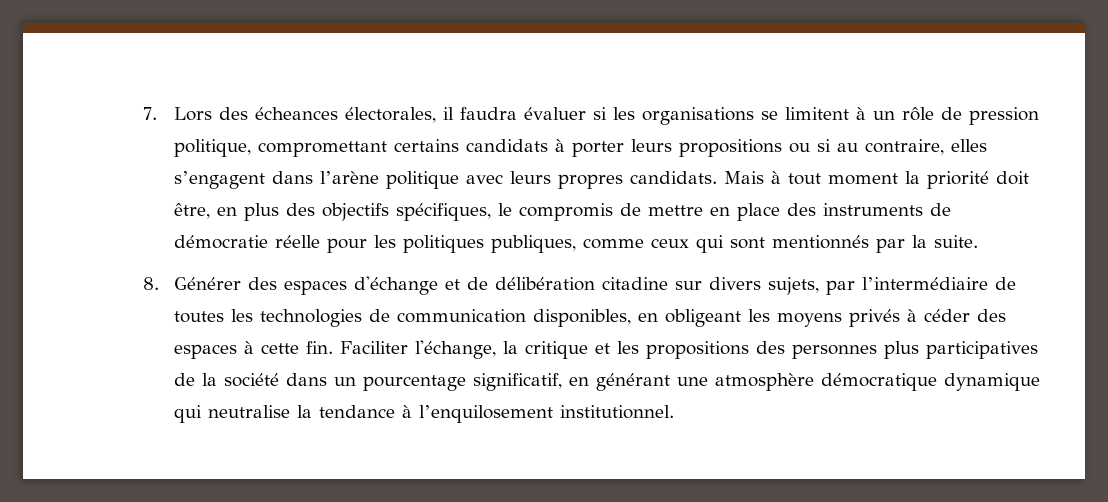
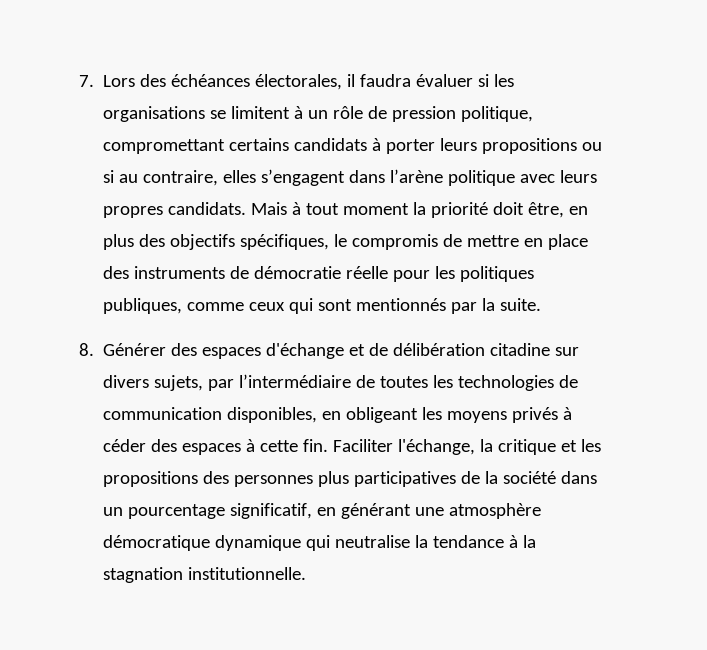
[254,107,338,120] écheances -> [170,74,250,87] échéances
[418,405,674,423] l’enquilosement institutionnel. -> [522,535,536,548] [102,567,306,583] la stagnation institutionnelle.

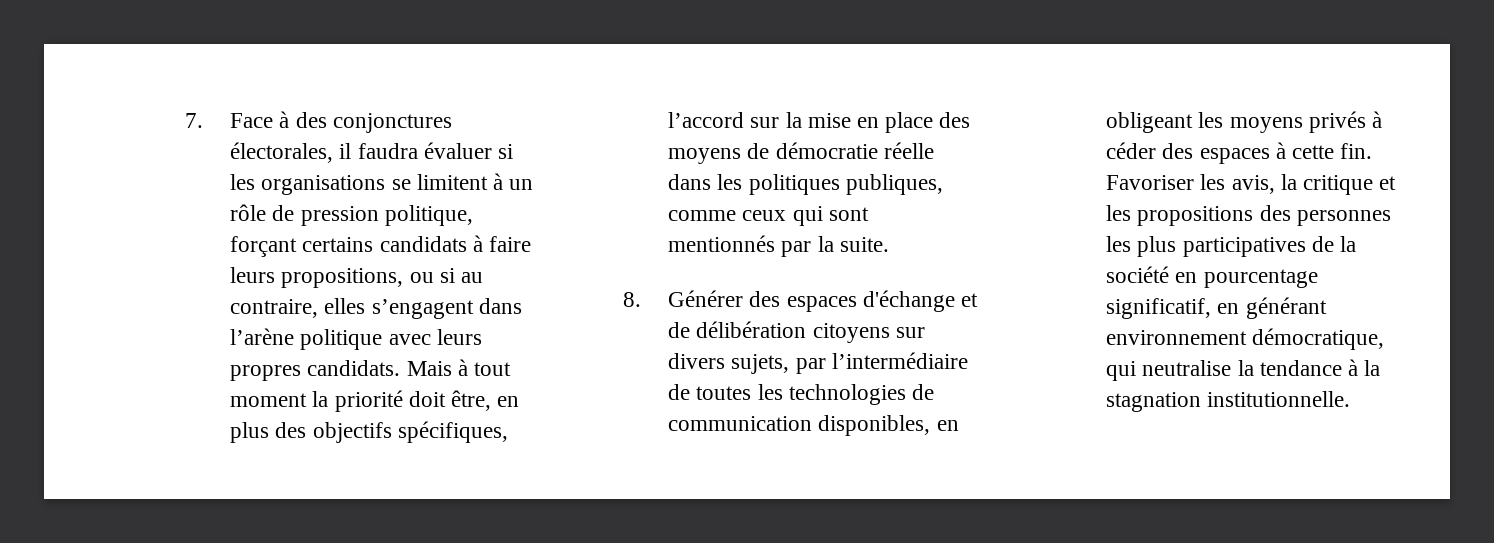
[102,74,250,87] Lors des échéances -> [230,111,452,133] Face à des conjonctures
[102,139,225,154] compromettant -> [230,236,298,257] forçant
[385,138,577,154] porter leurs propositions -> [488,236,531,252] [230,267,404,288] faire leurs propositions,
[333,234,519,250] le compromis de mettre -> [668,112,851,128] l’accord sur la mise
[133,266,225,279] instruments -> [668,148,742,164] moyens
[392,270,430,282] pour -> [668,174,712,190] dans
[489,343,550,356] citadine -> [812,323,890,343] citoyens
[332,439,475,455] Faciliter l'échange, -> [1106,174,1275,194] Favoriser les avis,
(313, 481) none -> [1106,236,1132,252] les
[560,471,597,484] [102,507,123,516] dans un -> [1175,272,1198,283] en
[414,503,541,519] [102,535,301,551] une atmosphère démocratique dynamique -> [1106,328,1385,350] environnement démocratique,

